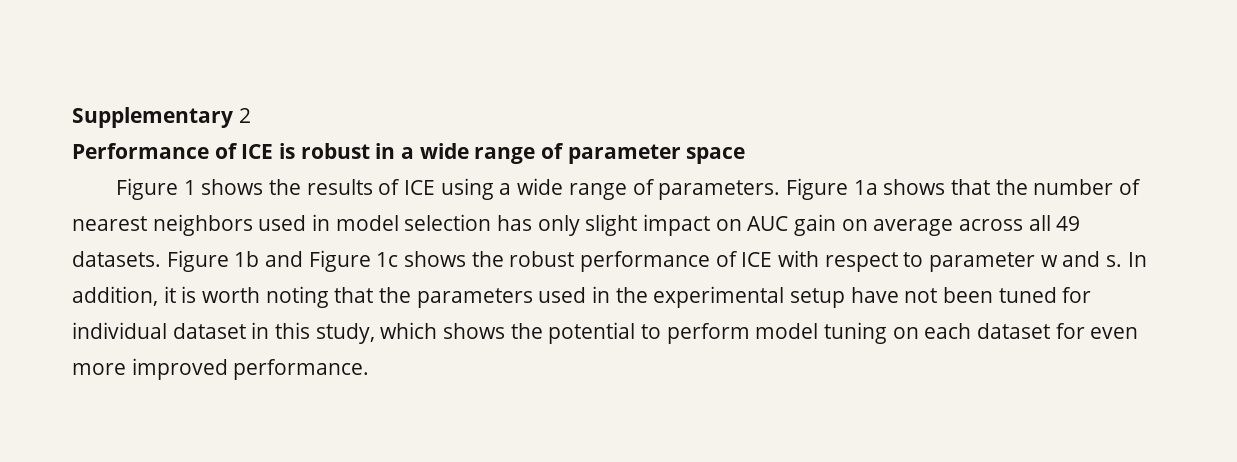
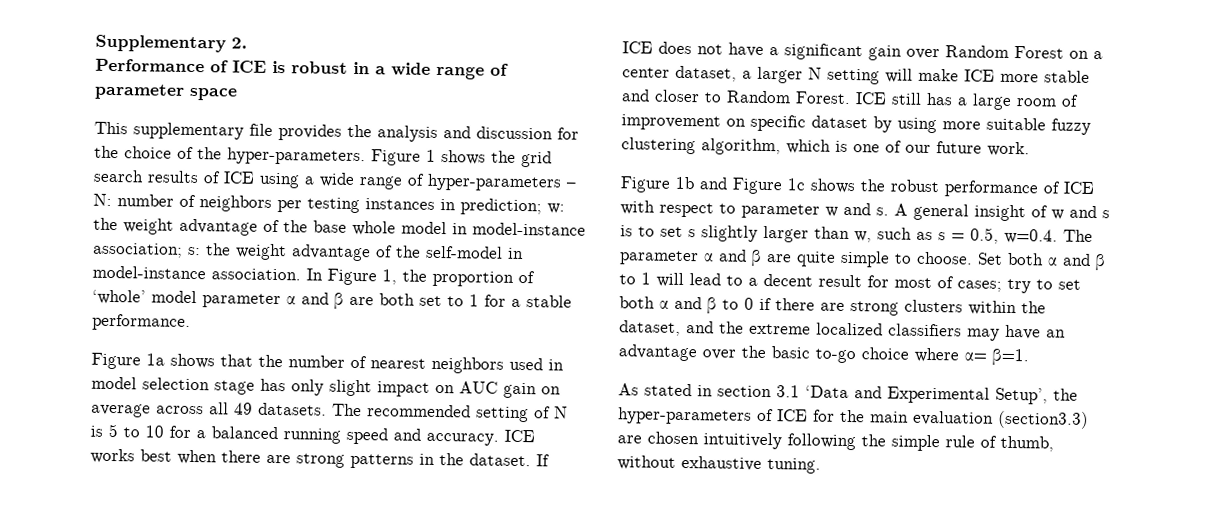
[238,108,251,123] 2 -> [231,37,247,49] 2.
(746, 155) none -> [94,121,579,142] [94,145,366,166] This supplementary file provides the analysis and discussion for the choice of the hyper-parameters.
(302, 187) none -> [521,151,552,168] [93,169,144,183] grid search
[658,180,781,200] parameters. -> [427,173,576,192] [93,193,565,216] [93,217,586,236] [93,242,524,262] [92,265,535,287] [92,289,572,310] [92,313,191,331] hyper-parameters – N: number of neighbors per testing instances in prediction; w: the weight advantage of the base whole model in model-instance association; s: the weight advantage of the self-model in model-instance association. In Figure 1, the proportion of ‘whole’ model parameter α and β are both set to 1 for a stable performance. //
(492, 222) none -> [214,380,255,395] stage
(161, 259) none -> [332,403,568,423] [90,423,535,446] [90,448,550,469] [622,41,1103,61] [622,65,1090,85] [621,89,1079,110] [621,114,1091,135] [621,137,1030,157] The recommended setting of N is 5 to 10 for a balanced running speed and accuracy. ICE works best when there are strong patterns in the dataset. If ICE does not have a significant gain over Random Forest on a center dataset, a larger N setting will make ICE more stable and closer to Random Forest. ICE still has a large room of improvement on specific dataset by using more suitable fuzzy clustering algorithm, which is one of our future work. //
[1127,252,1147,267] [72,286,1092,308] [72,322,1139,344] [72,358,370,380] In addition, it is worth noting that the parameters used in the experimental setup have not been tuned for individual dataset in this study, which shows the potential to perform model tuning on each dataset for even more improved performance. -> [894,203,1110,222] [620,225,1093,244] [619,249,1106,272] [619,272,1081,294] [619,296,1046,316] [619,320,1066,341] [618,344,1029,367] [618,383,1078,405] [618,407,1089,429] [617,431,1054,452] [617,455,821,474] A general insight of w and s is to set s slightly larger than w, such as s = 0.5, w=0.4. The parameter α and β are quite simple to choose. Set both α and β to 1 will lead to a decent result for most of cases; try to set both α and β to 0 if there are strong clusters within the dataset, and the extreme localized classifiers may have an advantage over the basic to-go choice where α= β=1. // As stated in section 3.1 ‘Data and Experimental Setup’, the hyper-parameters of ICE for the main evaluation (section3.3) are chosen intuitively following the simple rule of thumb, without exhaustive tuning.

